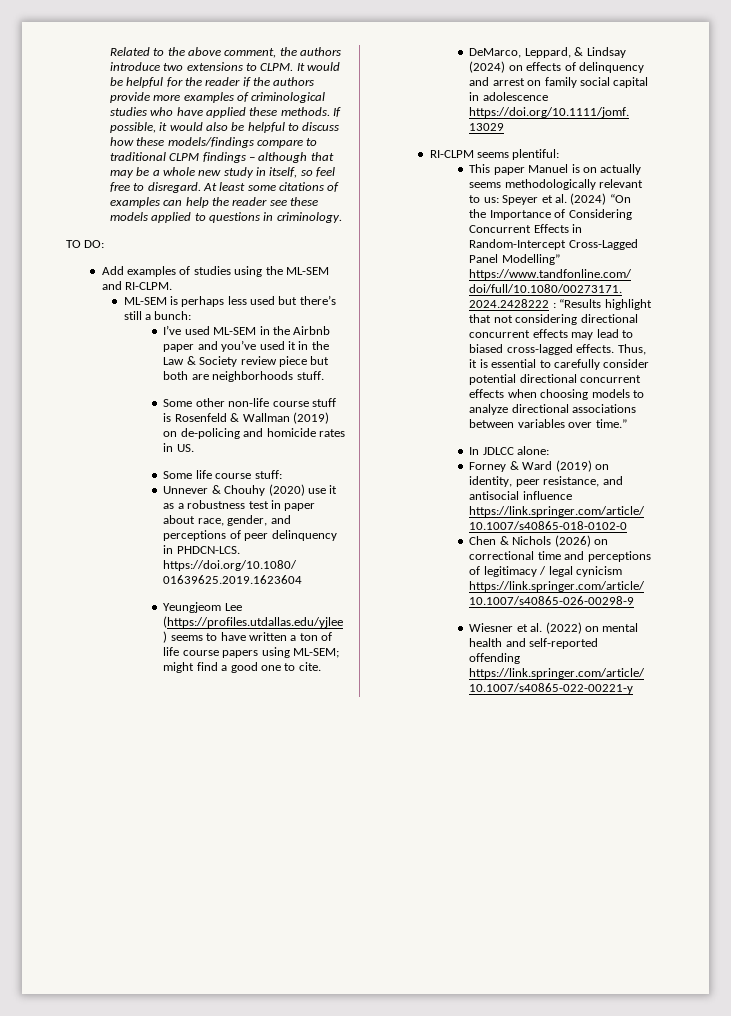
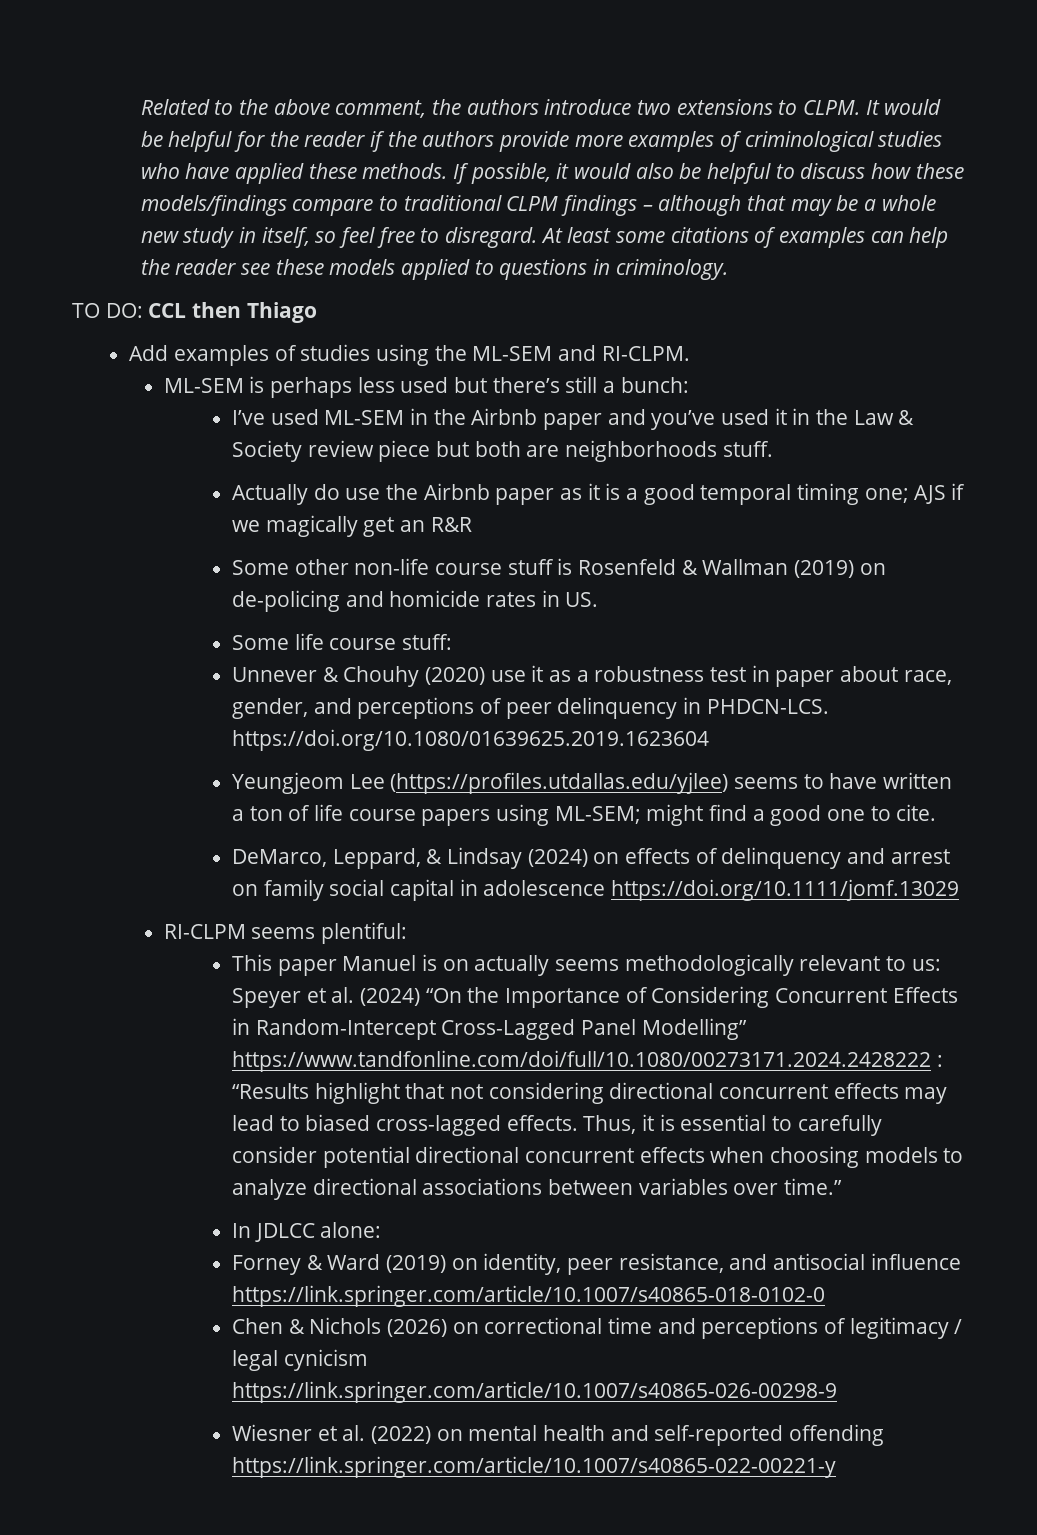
(105, 244) none -> [148,302,317,323] CCL then Thiago
(324, 375) none -> [232,483,966,505] [232,515,472,537] // Actually do use the Airbnb paper as it is a good temporal timing one; AJS if we magically get an R&R

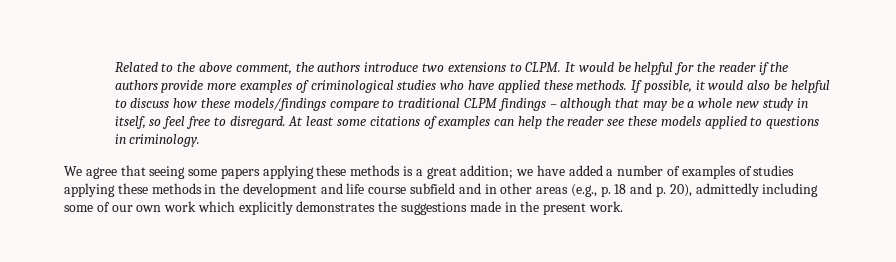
[72,302,317,323] [129,344,690,366] [163,376,689,398] [232,408,915,430] [232,440,773,462] [232,483,966,505] [232,515,472,537] [232,558,886,578] [232,590,599,612] [232,633,453,650] [232,665,952,687] [232,697,829,719] [232,729,710,751] [232,772,953,794] [232,804,937,826] [232,847,950,869] [232,879,960,901] [163,922,407,944] [232,954,941,976] [232,986,958,1008] [232,1018,747,1040] [232,1050,943,1072] [232,1082,948,1104] [232,1114,882,1136] [232,1146,964,1168] [232,1178,843,1200] [232,1222,382,1242] [232,1253,961,1275] [232,1285,826,1307] [232,1317,963,1339] [232,1349,368,1371] [232,1381,838,1403] [232,1424,885,1446] [232,1456,837,1478] TO DO: CCL then Thiago // Add examples of studies using the ML-SEM and RI-CLPM. // ML-SEM is perhaps less used but there’s still a bunch: // I’ve used ML-SEM in the Airbnb paper and you’ve used it in the Law & Society review piece but both are neighborhoods stuff. // Actually do use the Airbnb paper as it is a good temporal timing one; AJS if we magically get an R&R // Some other non-life course stuff is Rosenfeld & Wallman (2019) on de-policing and homicide rates in US. // Some life course stuff: // Unnever & Chouhy (2020) use it as a robustness test in paper about race, gender, and perceptions of peer delinquency in PHDCN-LCS. https://doi.org/10.1080/01639625.2019.1623604 // Yeungjeom Lee (https://profiles.utdallas.edu/yjlee) seems to have written a ton of life course papers using ML-SEM; might find a good one to cite. // DeMarco, Leppard, & Lindsay (2024) on effects of delinquency and arrest on family social capital in adolescence https://doi.org/10.1111/jomf.13029 // RI-CLPM seems plentiful: // This paper Manuel is on actually seems methodologically relevant to us: Speyer et al. (2024) “On the Importance of Considering Concurrent Effects in Random-Intercept Cross-Lagged Panel Modelling” https://www.tandfonline.com/doi/full/10.1080/00273171.2024.2428222 : “Results highlight that not considering directional concurrent effects may lead to biased cross-lagged effects. Thus, it is essential to carefully consider potential directional concurrent effects when choosing models to analyze directional associations between variables over time.” // In JDLCC alone: // Forney & Ward (2019) on identity, peer resistance, and antisocial influence https://link.springer.com/article/10.1007/s40865-018-0102-0 // Chen & Nichols (2026) on correctional time and perceptions of legitimacy / legal cynicism https://link.springer.com/article/10.1007/s40865-026-00298-9 // Wiesner et al. (2022) on mental health and self-reported offending https://link.springer.com/article/10.1007/s40865-022-00221-y -> [64,165,795,179] [64,183,819,197] [64,201,623,215] We agree that seeing some papers applying these methods is a great addition; we have added a number of examples of studies applying these methods in the development and life course subfield and in other areas (e.g., p. 18 and p. 20), admittedly including some of our own work which explicitly demonstrates the suggestions made in the present work.

